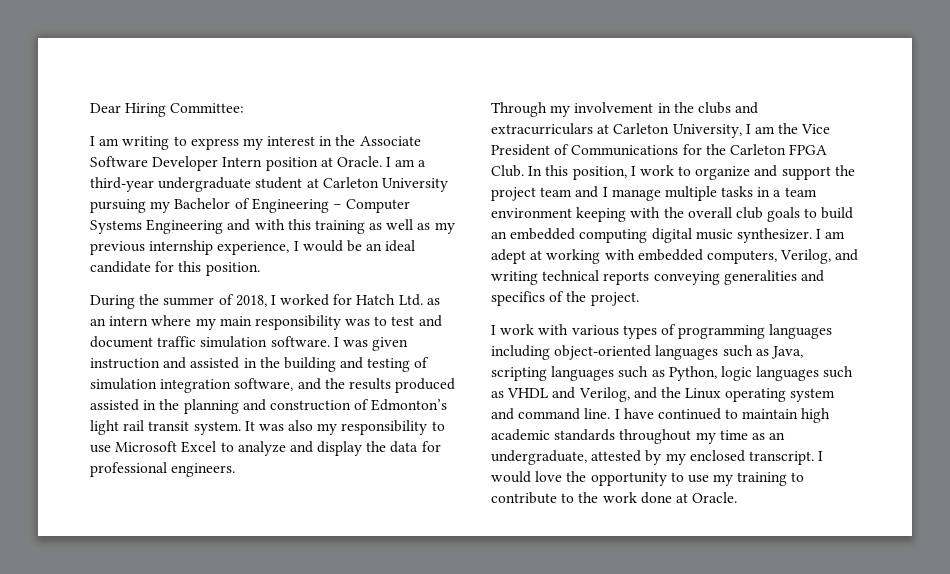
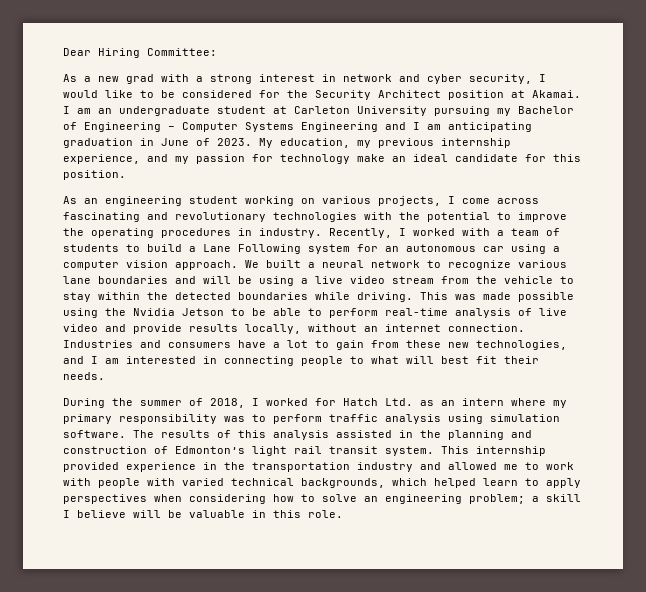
[90,135,421,150] [90,156,427,171] [90,177,154,192] I am writing to express my interest in the Associate Software Developer Intern position at Oracle. I am a third-year -> [63,74,546,84] [63,90,581,100] [63,106,112,114] As a new grad with a strong interest in network and cyber security, I would like to be considered for the Security Architect position at Akamai. I am an
[254,219,455,234] [90,240,362,255] with this training as well as my previous internship experience, I would be -> [413,122,532,132] [63,138,511,148] [63,154,385,164] I am anticipating graduation in June of 2023. My education, my previous internship experience, and my passion for technology make
(260, 269) none -> [63,196,539,206] [63,212,567,222] [63,228,560,238] [63,244,560,254] [63,260,567,270] [63,276,574,286] [63,292,574,302] [63,308,567,318] [63,324,525,334] [63,340,567,350] [63,356,539,366] [63,372,105,380] // As an engineering student working on various projects, I come across fascinating and revolutionary technologies with the potential to improve the operating procedures in industry. Recently, I worked with a team of students to build a Lane Following system for an autonomous car using a computer vision approach. We built a neural network to recognize various lane boundaries and will be using a live video stream from the vehicle to stay within the detected boundaries while driving. This was made possible using the Nvidia Jetson to be able to perform real-time analysis of live video and provide results locally, without an internet connection. Industries and consumers have a lot to gain from these new technologies, and I am interested in connecting people to what will best fit their needs.
[219,316,252,326] main -> [63,414,112,424] primary
[391,315,442,327] [90,336,409,351] [90,357,430,372] [90,378,456,393] test and document traffic simulation software. I was given instruction and assisted in the building and testing of simulation integration software, and the results produced -> [273,414,560,424] [63,430,329,440] perform traffic analysis using simulation software. The results of this analysis
[244,420,445,435] [90,441,441,456] [90,462,236,477] [491,102,759,117] [491,123,831,138] [491,144,828,156] [491,165,855,180] [491,186,817,201] [491,207,854,222] [491,228,846,243] [491,249,859,264] [491,270,824,285] [491,291,639,306] [491,324,833,339] [491,345,803,360] [491,366,854,381] [491,387,836,402] [491,408,831,423] [491,429,786,444] [491,450,824,465] [491,471,805,486] [491,492,738,504] It was also my responsibility to use Microsoft Excel to analyze and display the data for professional engineers. // Through my involvement in the clubs and extracurriculars at Carleton University, I am the Vice President of Communications for the Carleton FPGA Club. In this position, I work to organize and support the project team and I manage multiple tasks in a team environment keeping with the overall club goals to build an embedded computing digital music synthesizer. I am adept at working with embedded computers, Verilog, and writing technical reports conveying generalities and specifics of the project. // I work with various types of programming languages including object-oriented languages such as Java, scripting languages such as Python, logic languages such as VHDL and Verilog, and the Linux operating system and command line. I have continued to maintain high academic standards throughout my time as an undergraduate, attested by my enclosed transcript. I would love the opportunity to use my training to contribute to the work done at Oracle. -> [441,446,546,456] [63,462,574,472] [63,478,581,488] [63,494,581,504] [63,510,343,518] This internship provided experience in the transportation industry and allowed me to work with people with varied technical backgrounds, which helped learn to apply perspectives when considering how to solve an engineering problem; a skill I believe will be valuable in this role.

